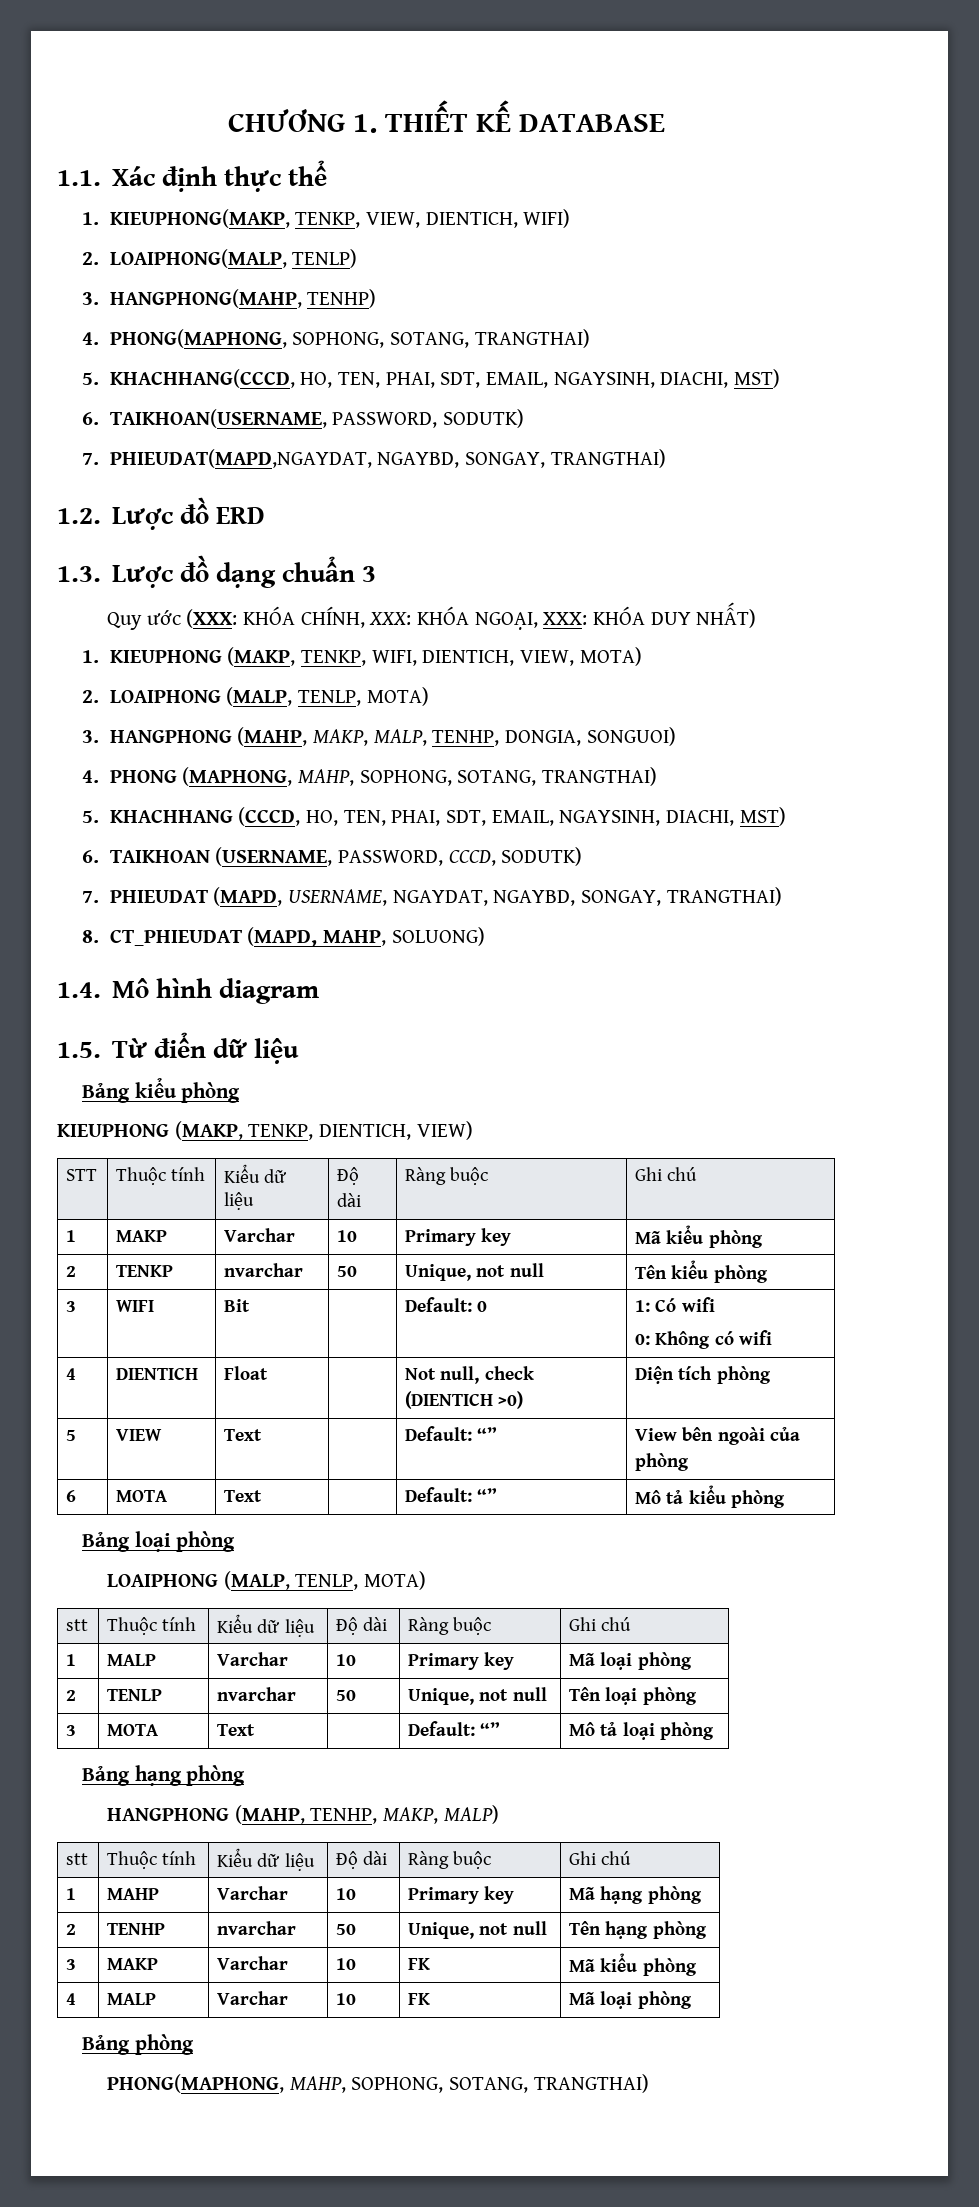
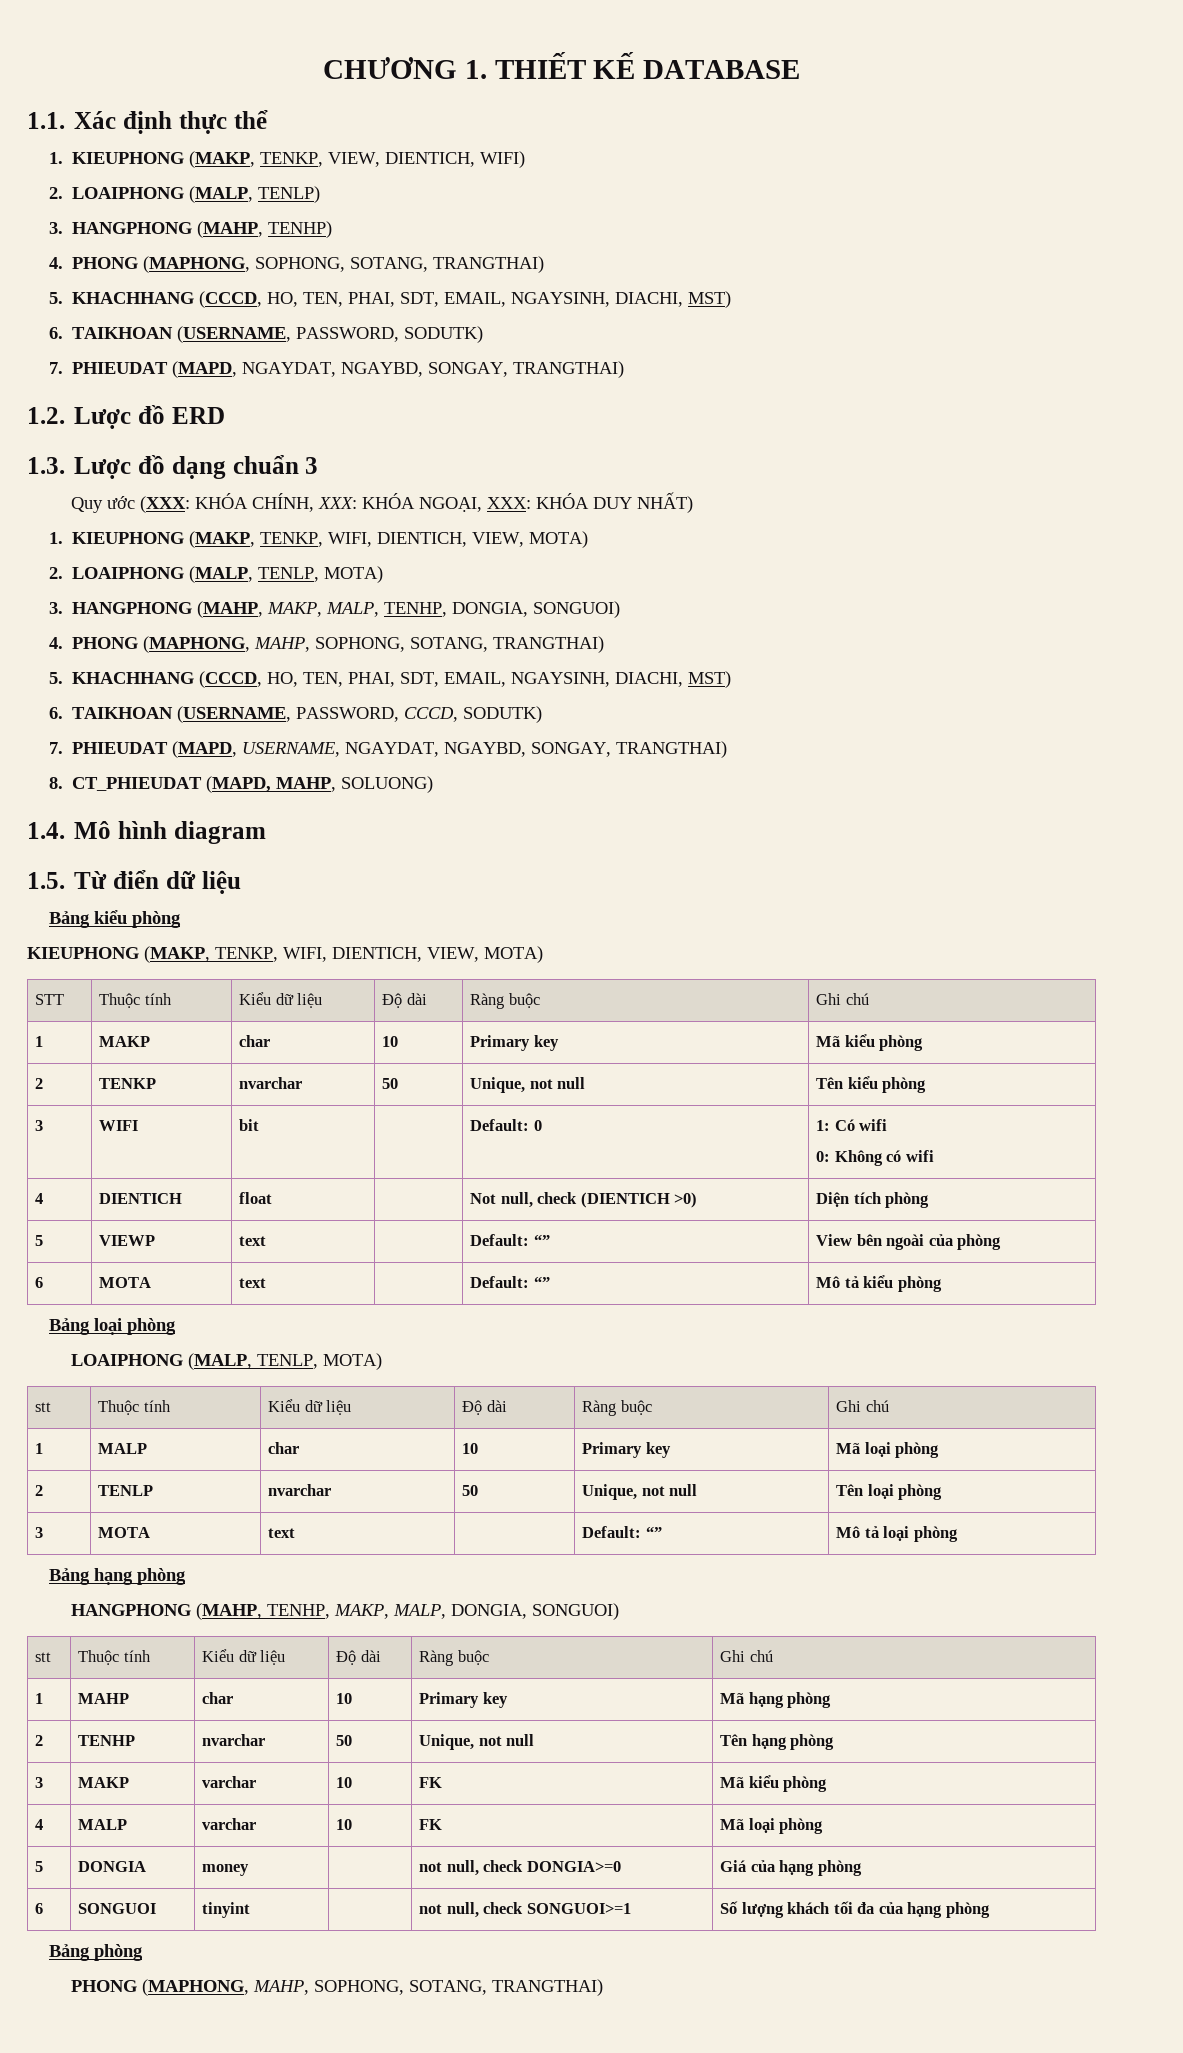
[109,209,290,228] KIEUPHONG(MAKP, -> [72,151,256,168] KIEUPHONG (MAKP,
[109,249,287,268] LOAIPHONG(MALP, -> [72,186,254,203] LOAIPHONG (MALP,
[109,289,302,308] HANGPHONG(MAHP, -> [72,221,264,238] HANGPHONG (MAHP,
[109,329,590,348] [82,369,780,388] [82,409,327,428] PHONG(MAPHONG, SOPHONG, SOTANG, TRANGTHAI) // 5. KHACHHANG(CCCD, HO, TEN, PHAI, SDT, EMAIL, NGAYSINH, DIACHI, MST) // 6. TAIKHOAN(USERNAME, -> [72,256,545,273] [48,291,732,308] [48,326,292,343] PHONG (MAPHONG, SOPHONG, SOTANG, TRANGTHAI) // 5. KHACHHANG (CCCD, HO, TEN, PHAI, SDT, EMAIL, NGAYSINH, DIACHI, MST) // 6. TAIKHOAN (USERNAME,
[109,449,372,468] PHIEUDAT(MAPD,NGAYDAT, -> [72,361,337,378] PHIEUDAT (MAPD, NGAYDAT,
[319,1121,473,1140] DIENTICH, VIEW) -> [283,946,543,963] WIFI, DIENTICH, VIEW, MOTA)
[224,1228,296,1242] Varchar -> [239,1035,271,1047] char
[224,1299,251,1312] Bit -> [239,1119,260,1131] bit
[224,1366,269,1380] Float -> [239,1192,273,1204] float
[116,1429,163,1441] [224,1429,263,1441] VIEW | Text -> [99,1235,156,1246] [239,1236,267,1246] VIEWP | text
[224,1490,263,1502] Text -> [239,1278,267,1288] text
[217,1652,289,1666] Varchar -> [268,1442,300,1454] char
[217,1724,256,1736] Text -> [268,1528,296,1538] text
[443,1805,499,1824] MALP) -> [392,1603,619,1620] MALP, DONGIA, SONGUOI)
[217,1886,289,1900] Varchar -> [202,1692,234,1704] char
[217,1956,289,1970] Varchar -> [202,1776,257,1788] varchar
[217,1991,289,2005] Varchar -> [202,1818,257,1830] varchar
(692, 2000) none -> [35,1861,44,1872] [78,1861,147,1872] [202,1864,250,1876] [419,1860,621,1876] [720,1860,862,1876] [35,1903,44,1914] [78,1903,157,1914] [202,1902,251,1918] [419,1902,631,1918] [720,1901,990,1918] // 5 | DONGIA | money | | not null, check DONGIA>=0 | Giá của hạng phòng // 6 | SONGUOI | tinyint | | not null, check SONGUOI>=1 | Số lượng khách tối đa của hạng phòng
[107,2074,285,2093] PHONG(MAPHONG, -> [70,1979,249,1996] PHONG (MAPHONG,

